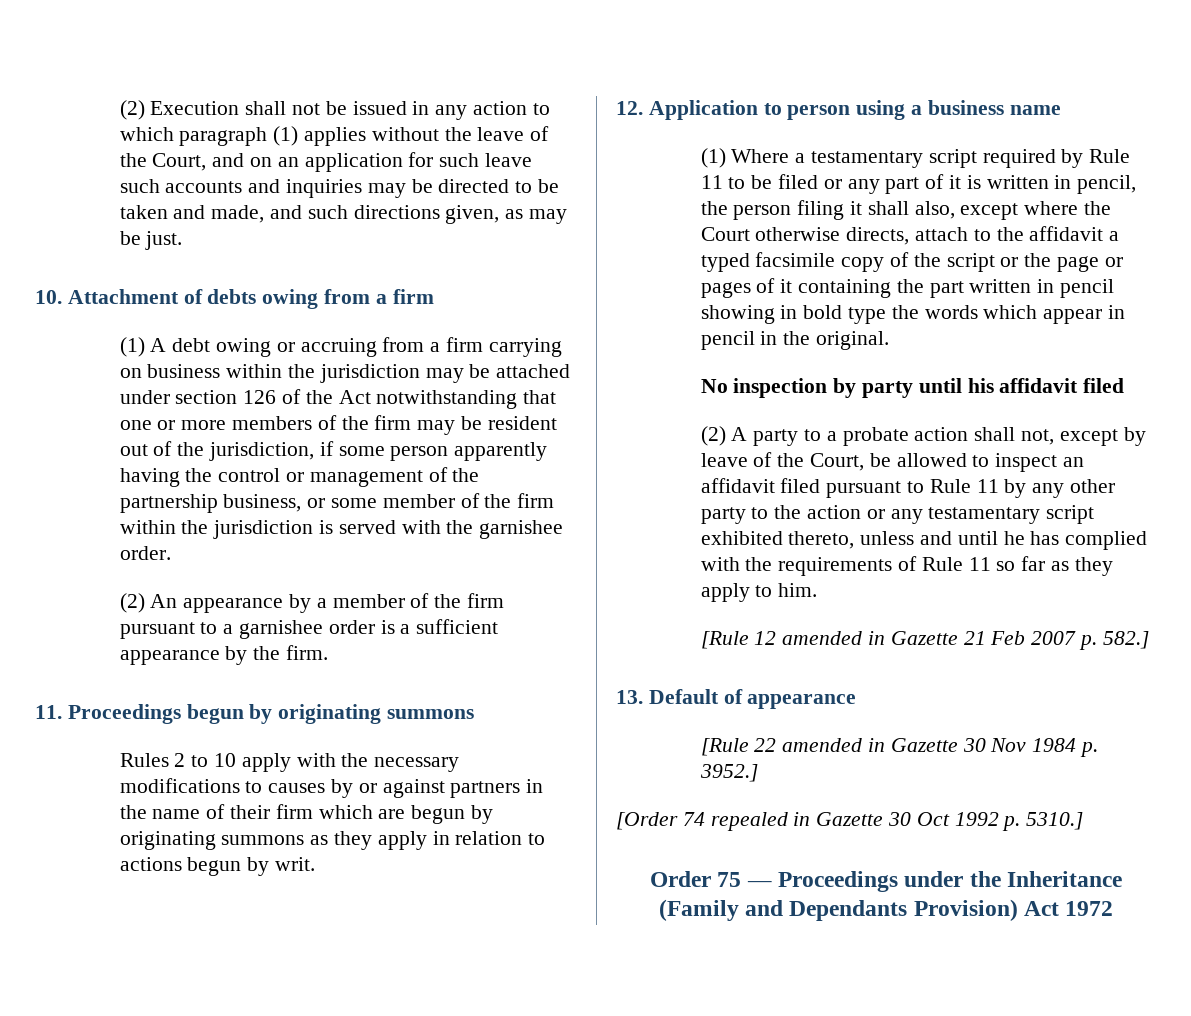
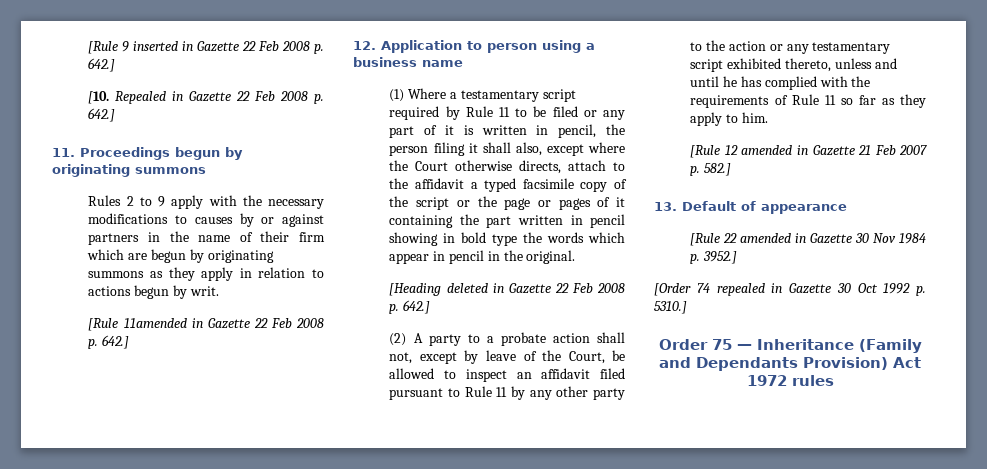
[119,100,550,120] [119,126,550,146] [119,152,532,172] [119,179,559,198] [119,205,567,224] [119,231,183,250] [35,289,434,309] [119,337,562,357] [119,364,571,383] [119,389,557,409] [119,415,557,435] [119,441,548,461] [119,467,480,487] [119,493,555,513] [119,520,564,539] [119,546,171,560] [119,593,504,613] [119,619,499,639] [119,645,328,665] (2) Execution shall not be issued in any action to which paragraph (1) applies without the leave of the Court, and on an application for such leave such accounts and inquiries may be directed to be taken and made, and such directions given, as may be just. // 10. Attachment of debts owing from a firm // (1) A debt owing or accruing from a firm carrying on business within the jurisdiction may be attached under section 126 of the Act notwithstanding that one or more members of the firm may be resident out of the jurisdiction, if some person apparently having the control or management of the partnership business, or some member of the firm within the jurisdiction is served with the garnishee order. // (2) An appearance by a member of the firm pursuant to a garnishee order is a sufficient appearance by the firm. -> [88,41,324,54] [88,58,116,72] [88,91,324,104] [88,108,116,122] [Rule 9 inserted in Gazette 22 Feb 2008 p. 642.] // [10. Repealed in Gazette 22 Feb 2008 p. 642.]
[213,753,236,767] 10 -> [158,196,166,207] 9
(315, 864) none -> [88,318,324,331] [88,335,130,349] // [Rule 11amended in Gazette 22 Feb 2008 p. 642.]
[700,378,1125,398] No inspection by party until his affidavit filed -> [389,283,625,296] [389,300,431,314] [Heading deleted in Gazette 22 Feb 2008 p. 642.]
[778,871,1001,892] Proceedings under the -> (752, 347) none
(1114, 908) none -> [791,375,834,386] rules

